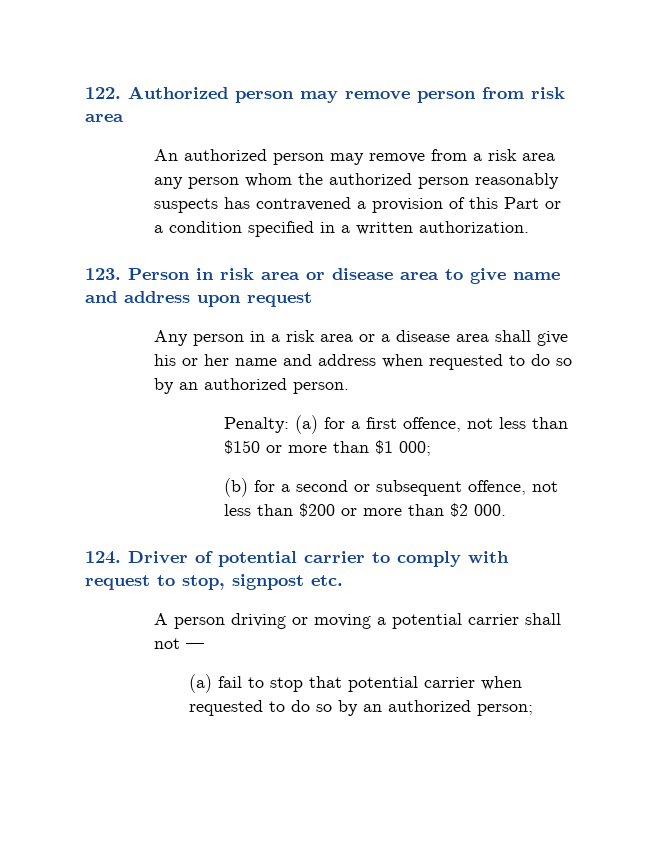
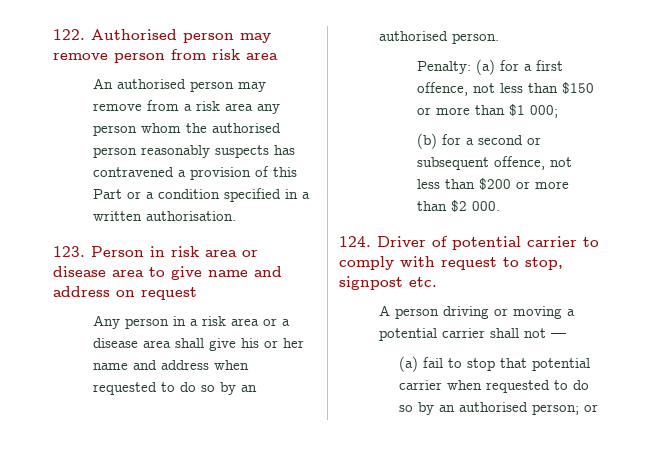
[128,86,228,99] Authorized -> [91,29,177,40] Authorised
[184,149,268,161] authorized -> [116,79,186,89] authorised
[329,173,413,185] authorized -> [211,123,281,133] authorised
[419,221,530,233] authorization. -> [145,211,236,221] authorisation.
[197,295,241,307] upon -> [116,290,135,297] on
[204,378,288,390] authorized -> [378,31,448,41] authorised
[388,700,534,716] authorized person; -> [458,402,598,415] authorised person; or

